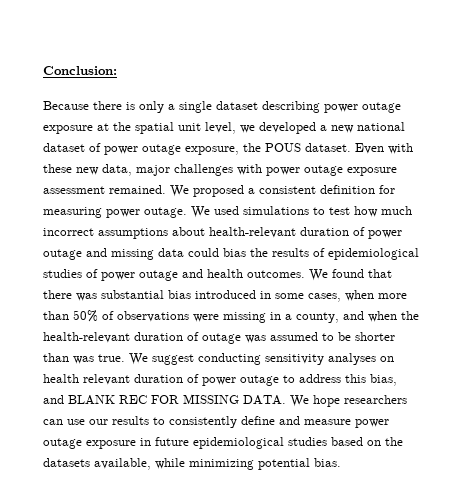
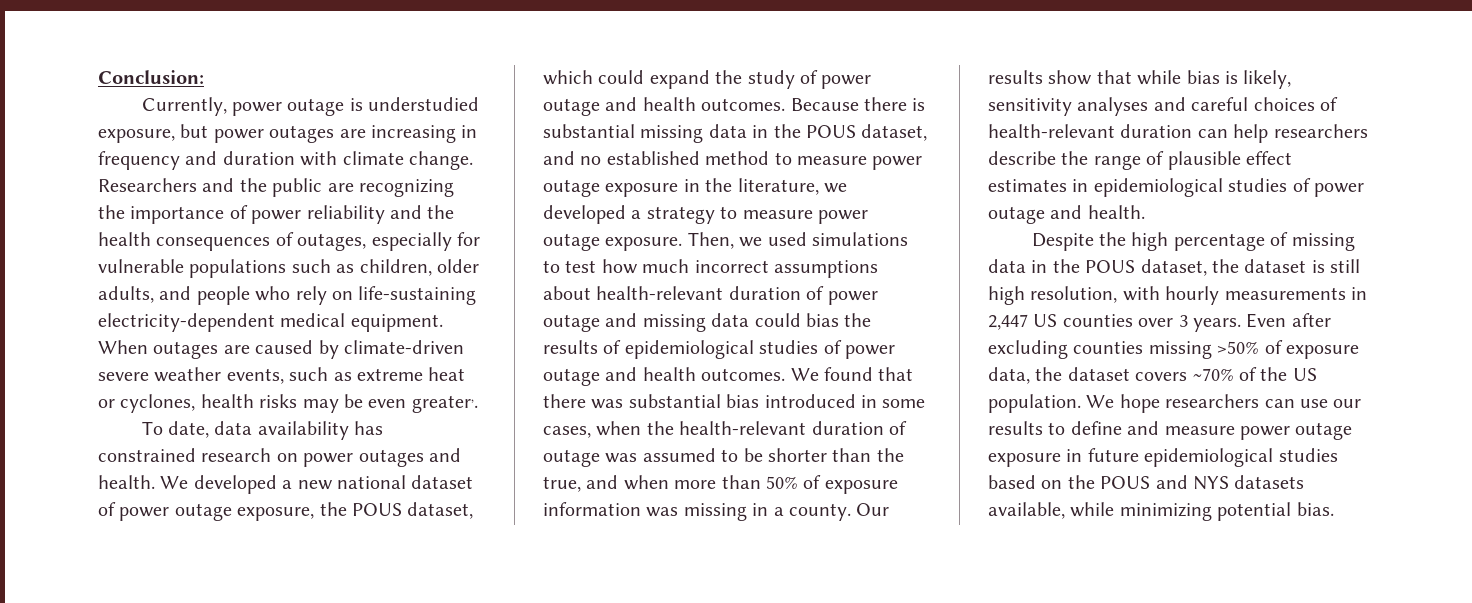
[43,101,401,113] [43,122,255,134] Because there is only a single dataset describing power outage exposure at the spatial unit level, we -> [141,97,480,116] [98,124,478,143] [98,151,473,170] [98,178,454,197] [98,205,455,224] [98,232,480,251] [98,259,479,278] [98,286,477,305] [98,313,443,332] [98,340,464,359] [98,367,466,384] [98,394,478,413] [141,421,384,440] [98,448,461,467] [98,475,189,489] Currently, power outage is understudied exposure, but power outages are increasing in frequency and duration with climate change. Researchers and the public are recognizing the importance of power reliability and the health consequences of outages, especially for vulnerable populations such as children, older adults, and people who rely on life-sustaining electricity-dependent medical equipment. When outages are caused by climate-driven severe weather events, such as extreme heat or cyclones, health risks may be even greater,. // To date, data availability has constrained research on power outages and health. We
[305,143,413,154] [43,164,397,176] [43,185,395,197] [43,206,210,218] dataset. Even with these new data, major challenges with power outage exposure assessment remained. We proposed a consistent definition for measuring power outage. We -> [407,502,474,519] [543,70,872,89] [543,97,926,116] [543,124,928,143] [543,151,923,170] [543,178,847,197] [543,205,868,224] [543,232,763,251] dataset, which could expand the study of power outage and health outcomes. Because there is substantial missing data in the POUS dataset, and no established method to measure power outage exposure in the literature, we developed a strategy to measure power outage exposure. Then, we
[378,293,407,299] [43,310,397,323] more than 50% of observations were missing in a county, and when -> (642, 428) none
[73,353,394,365] [43,374,397,386] [43,394,286,405] was true. We suggest conducting sensitivity analyses on health relevant duration of power outage to address this bias, and BLANK REC FOR MISSING DATA. -> [876,448,904,462] [543,475,898,494] [543,502,890,521] [988,70,1292,89] [988,97,1338,116] [988,124,1368,143] [988,151,1292,170] [988,178,1364,197] [988,205,1145,224] [1031,232,1355,251] [988,259,1361,276] [988,286,1367,305] [988,313,1331,332] [988,340,1359,359] [988,367,1317,384] [988,394,1081,413] the true, and when more than 50% of exposure information was missing in a county. Our results show that while bias is likely, sensitivity analyses and careful choices of health-relevant duration can help researchers describe the range of plausible effect estimates in epidemiological studies of power outage and health. // Despite the high percentage of missing data in the POUS dataset, the dataset is still high resolution, with hourly measurements in 2,447 US counties over 3 years. Even after excluding counties missing >50% of exposure data, the dataset covers ~70% of the US population.
[169,416,237,428] consistently -> (1066, 428) none
(403, 441) none -> [1100,475,1229,490] POUS and NYS

